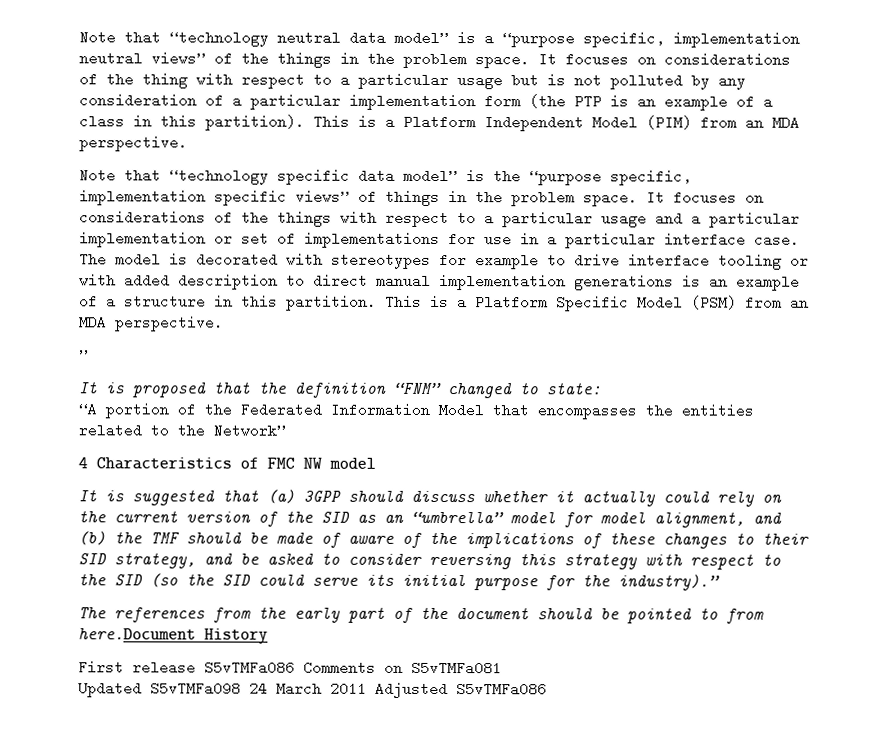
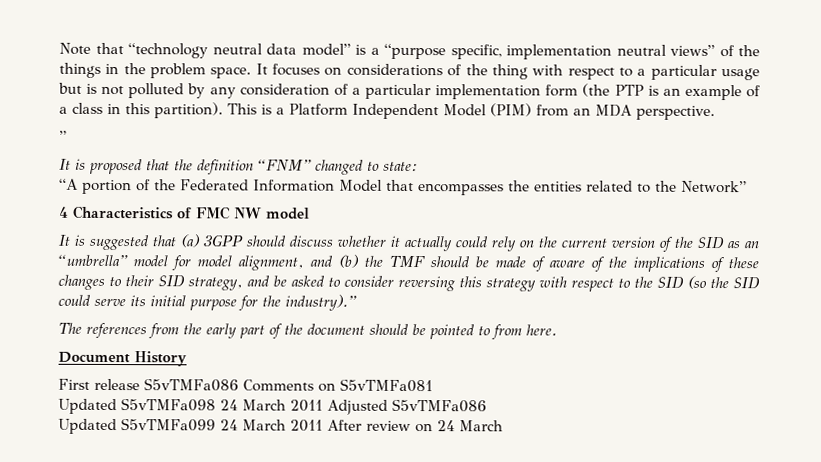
[79,168,692,186] [79,189,764,207] [79,210,800,228] [79,231,800,249] [79,252,809,270] [79,273,800,291] [79,294,809,312] [79,315,224,332] // Note that “technology specific data model” is the “purpose specific, implementation specific views” of things in the problem space. It focuses on considerations of the things with respect to a particular usage and a particular implementation or set of implementations for use in a particular interface case. The model is decorated with stereotypes for example to drive interface tooling or with added description to direct manual implementation generations is an example of a structure in this partition. This is a Platform Specific Model (PSM) from an MDA perspective. -> (715, 113) none
[78,628,196,640] here.Document -> [526,324,557,336] [58,351,130,364] here. // Document
(547, 689) none -> [58,418,503,435] // Updated S5vTMFa099 24 March 2011 After review on 24 March

